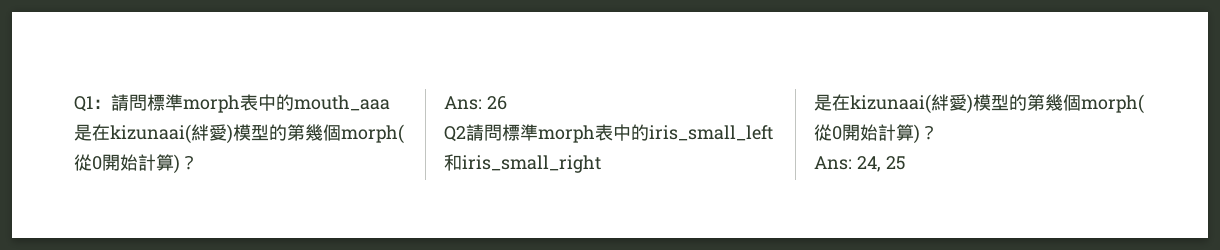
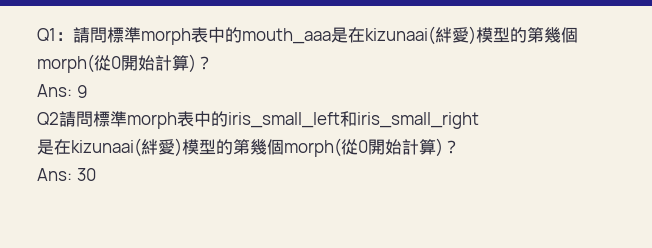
[486,96,507,110] 26 -> [76,85,88,98] 9
[856,156,906,172] 24, 25 -> [76,168,96,181] 30

